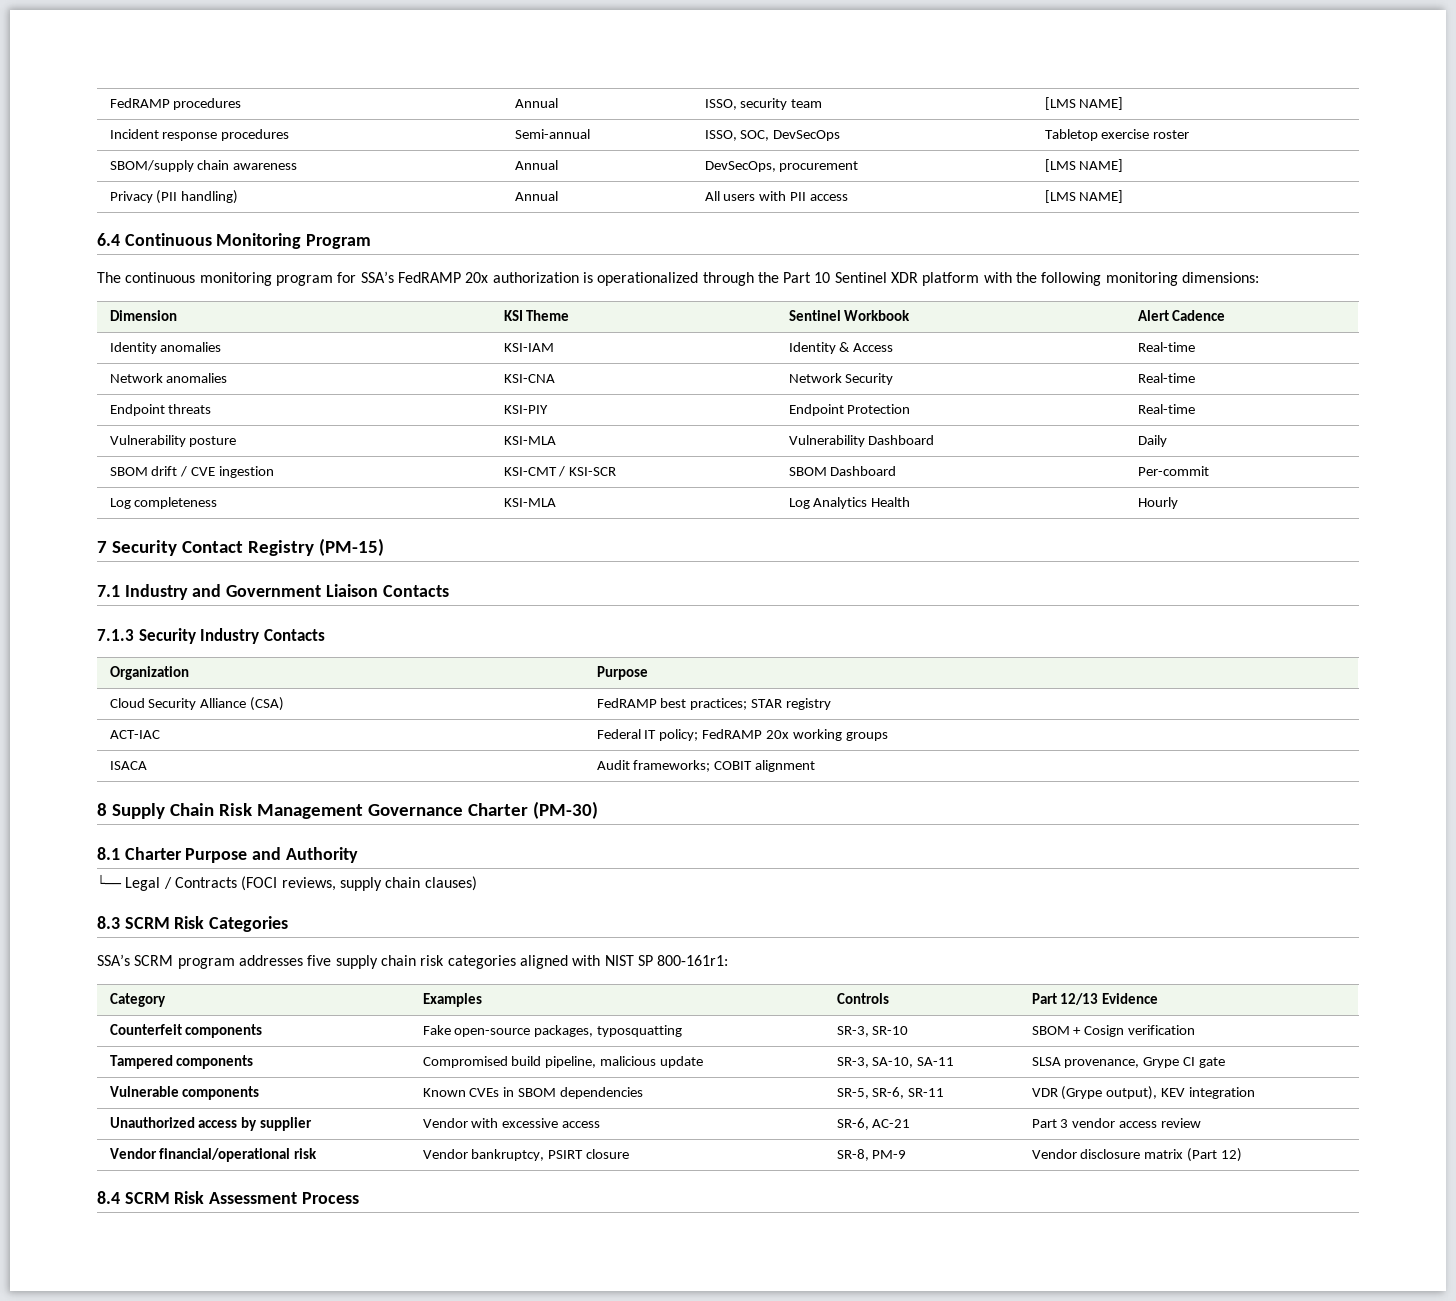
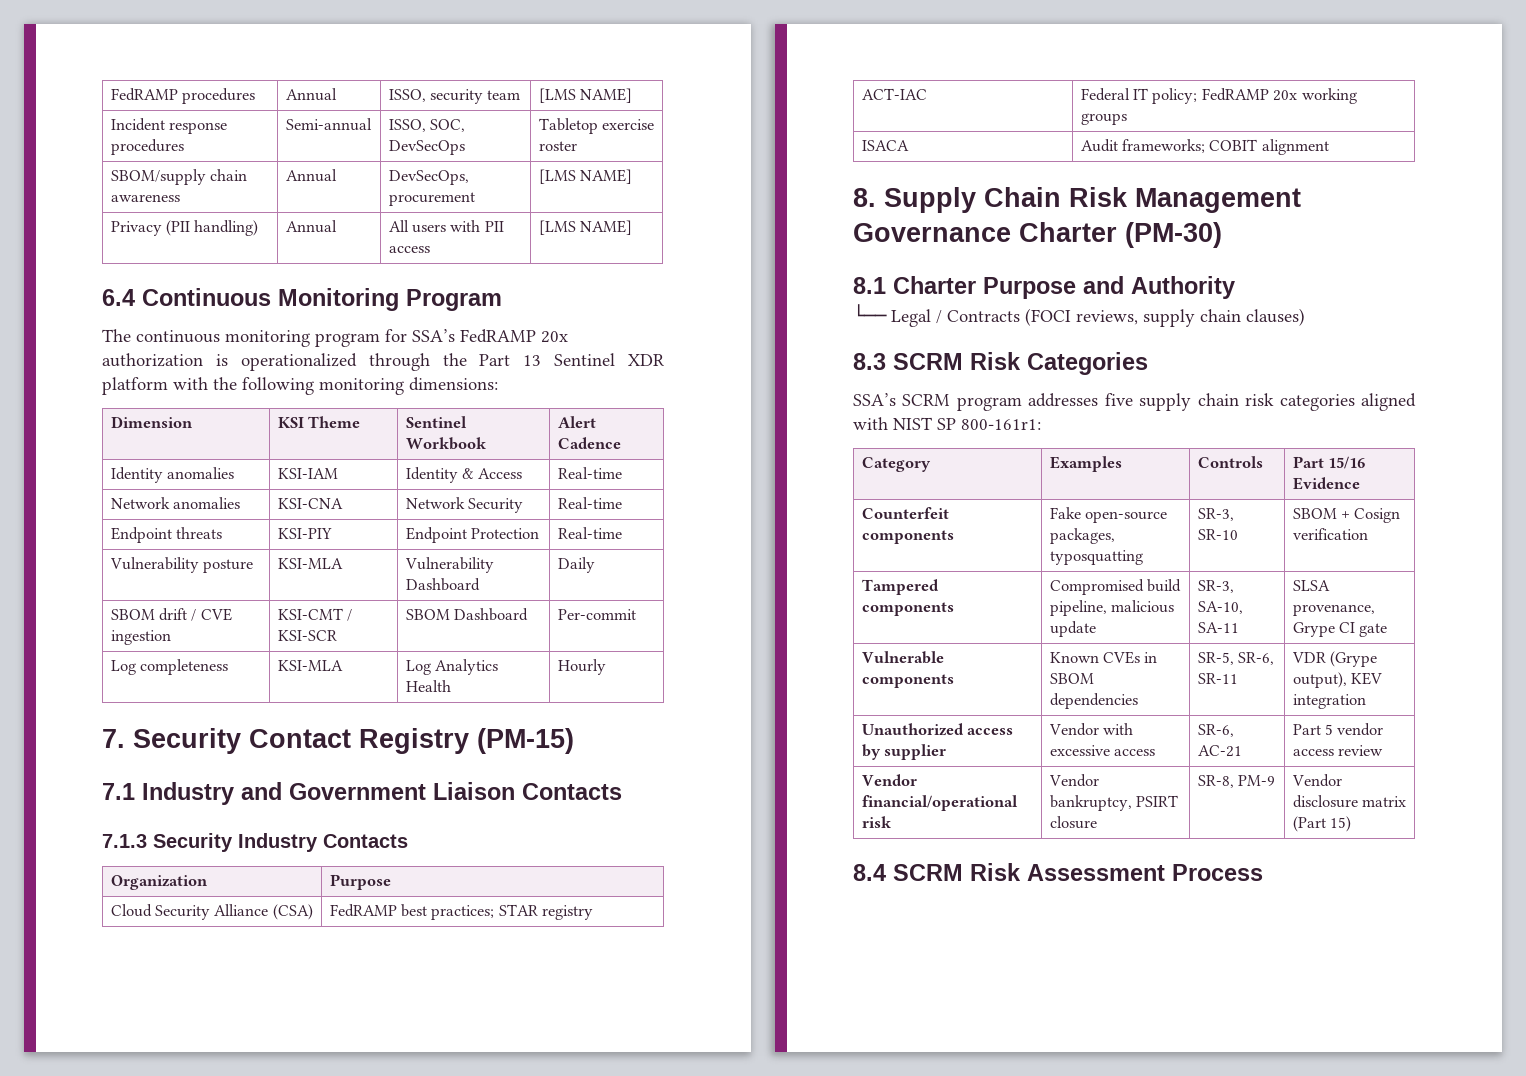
[814,272,831,283] 10 -> [523,355,542,366] 13
[97,541,107,553] 7 -> [102,729,125,748] 7.
[97,803,107,816] 8 -> [853,188,876,207] 8.
[1060,993,1099,1005] 12/13 -> [1327,456,1365,469] 15/16
[1060,1119,1069,1128] 3 -> [1324,724,1333,735] 5
[1221,1148,1243,1162] 12) -> [1329,816,1351,832] 15)

